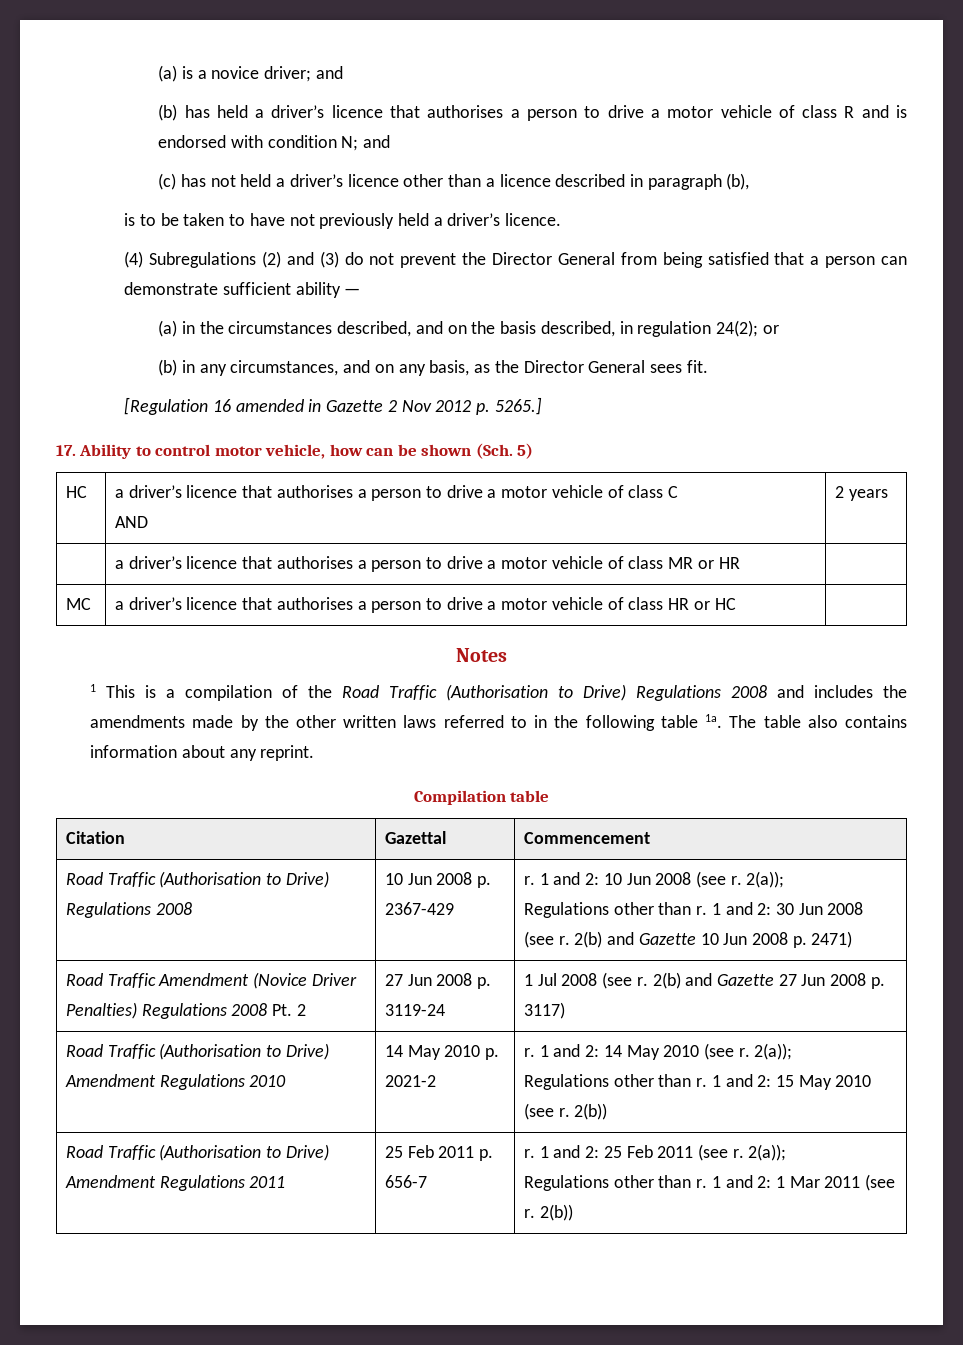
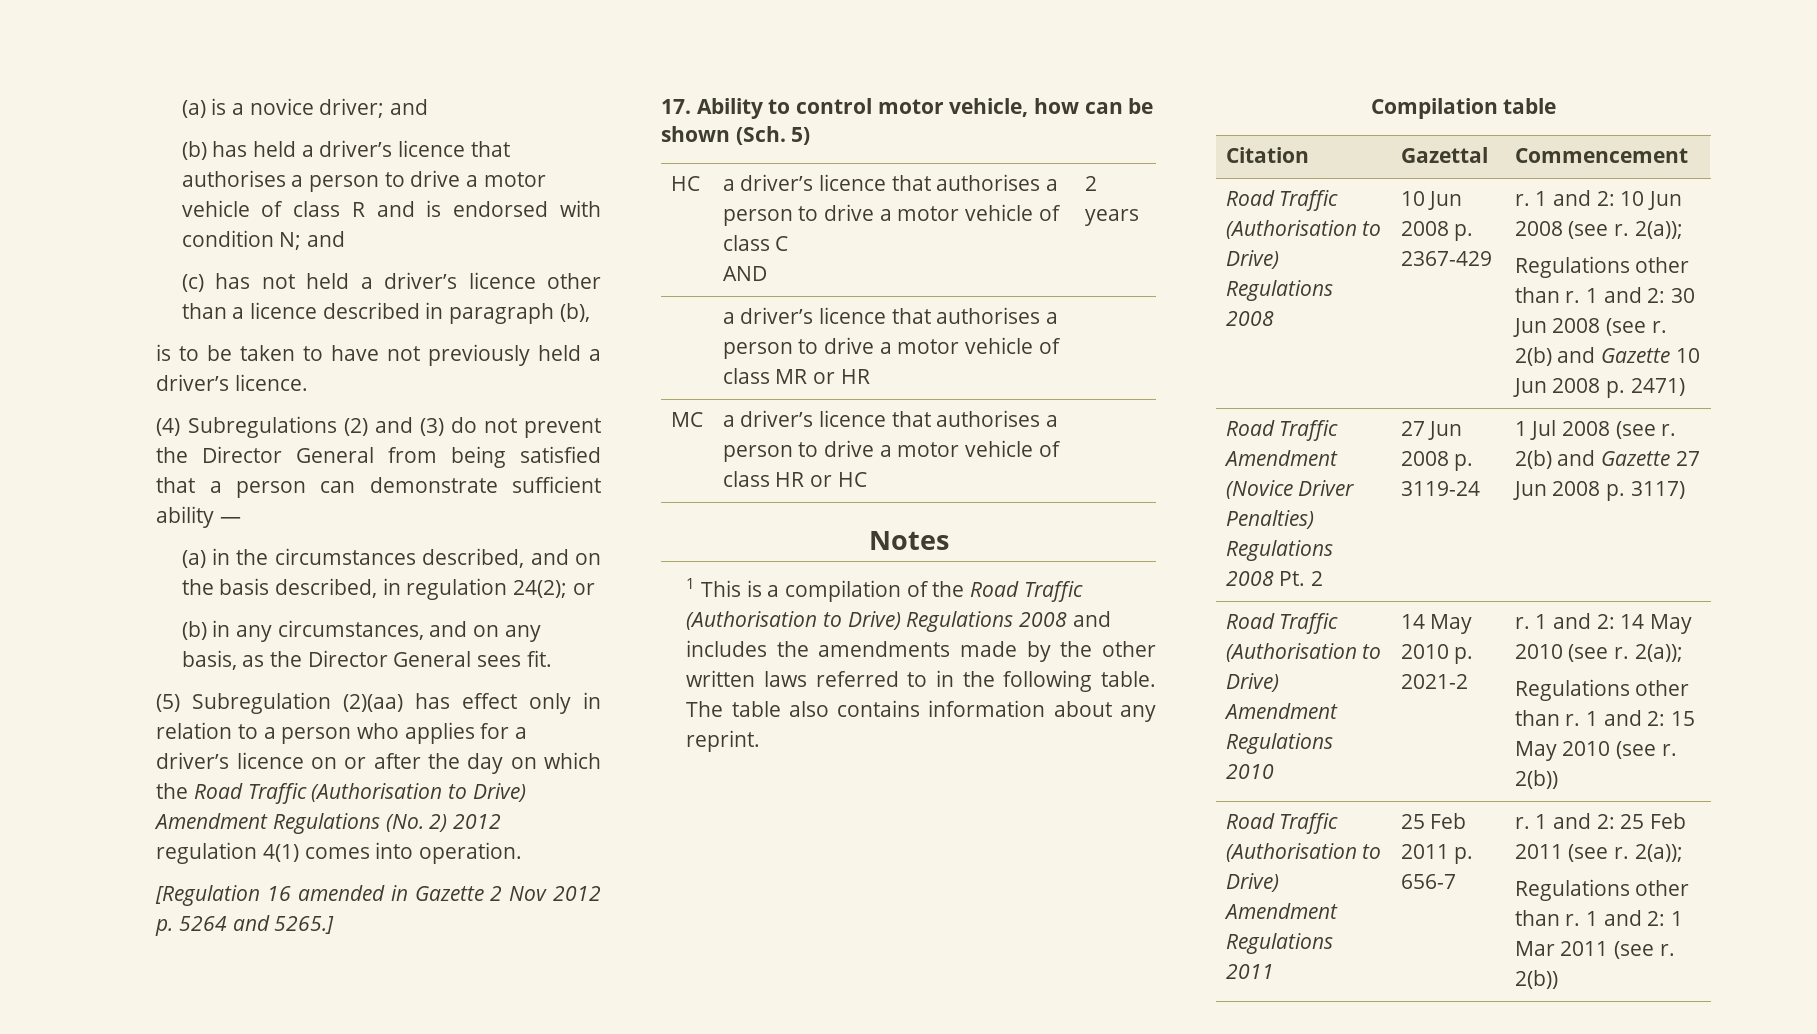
(708, 366) none -> [156,692,601,714] [156,722,528,744] [156,752,601,774] [156,783,526,804] [154,813,502,834] [156,842,523,864] // (5) Subregulation (2)(aa) has effect only in relation to a person who applies for a driver’s licence on or after the day on which the Road Traffic (Authorisation to Drive) Amendment Regulations (No. 2) 2012 regulation 4(1) comes into operation.
(490, 409) none -> [179,915,270,931] 5264 and
[660,714,723,728] table 1a. -> [1101,671,1156,687] table.

